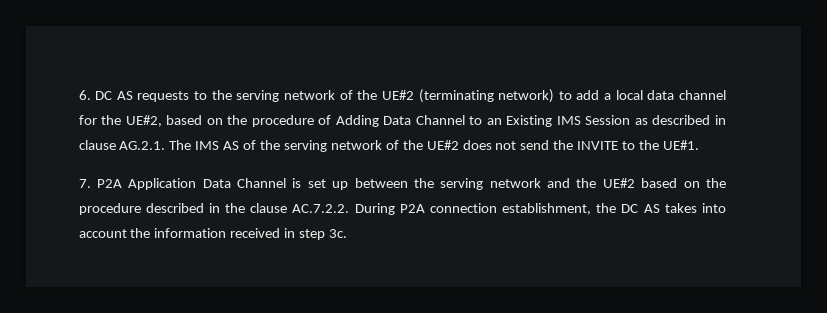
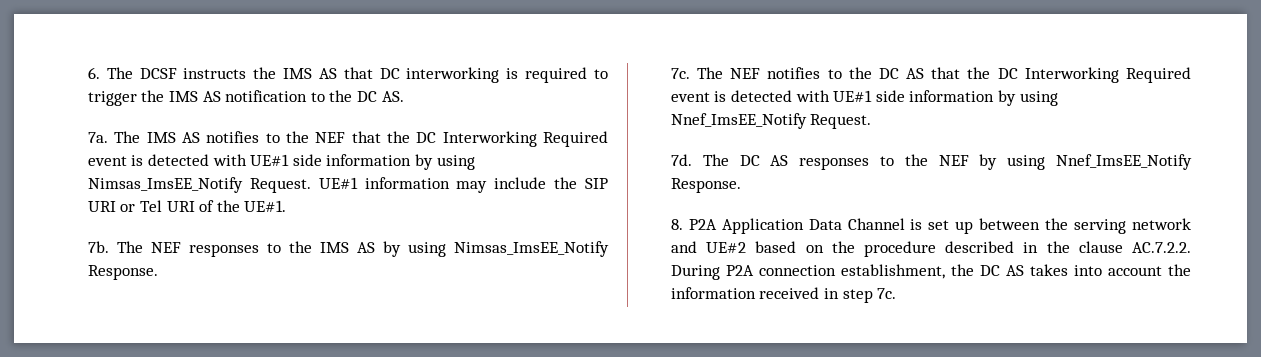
[95,89,727,103] [78,115,726,127] [78,140,699,152] [78,179,91,188] DC AS requests to the serving network of the UE#2 (terminating network) to add a local data channel for the UE#2, based on the procedure of Adding Data Channel to an Existing IMS Session as described in clause AG.2.1. The IMS AS of the serving network of the UE#2 does not send the INVITE to the UE#1. // 7. -> [106,67,608,83] [87,90,404,106] [87,131,608,147] [87,154,475,170] [87,177,608,193] [87,200,287,212] [87,241,609,257] [87,265,158,280] [670,67,1191,83] [670,90,1058,106] [670,113,872,129] [670,154,1192,170] [670,178,741,193] [670,219,683,230] The DCSF instructs the IMS AS that DC interworking is required to trigger the IMS AS notification to the DC AS. // 7a. The IMS AS notifies to the NEF that the DC Interworking Required event is detected with UE#1 side information by using Nimsas_ImsEE_Notify Request. UE#1 information may include the SIP URI or Tel URI of the UE#1. // 7b. The NEF responses to the IMS AS by using Nimsas_ImsEE_Notify Response. // 7c. The NEF notifies to the DC AS that the DC Interworking Required event is detected with UE#1 side information by using Nnef_ImsEE_Notify Request. // 7d. The DC AS responses to the NEF by using Nnef_ImsEE_Notify Response. // 8.
[576,178,597,188] the -> (697, 247) none
[329,229,348,238] 3c. -> [877,288,897,299] 7c.

